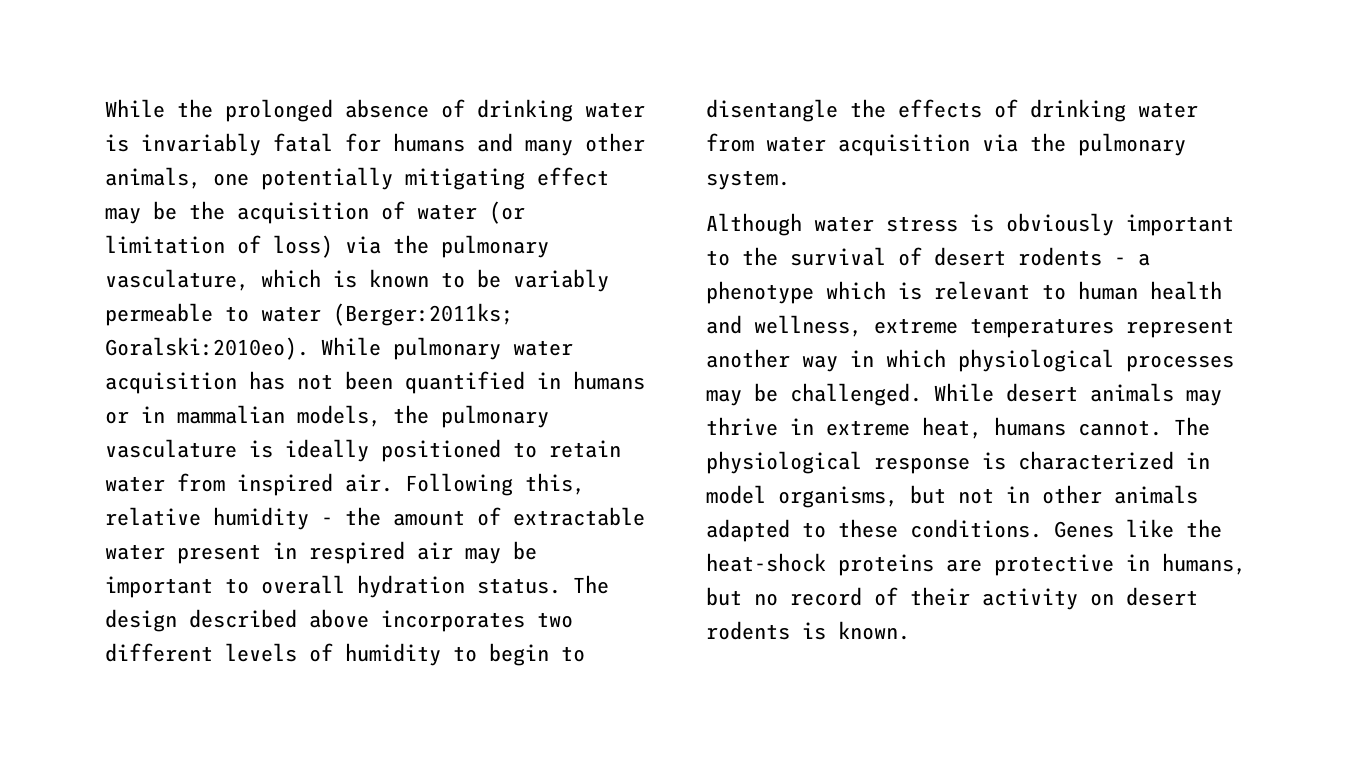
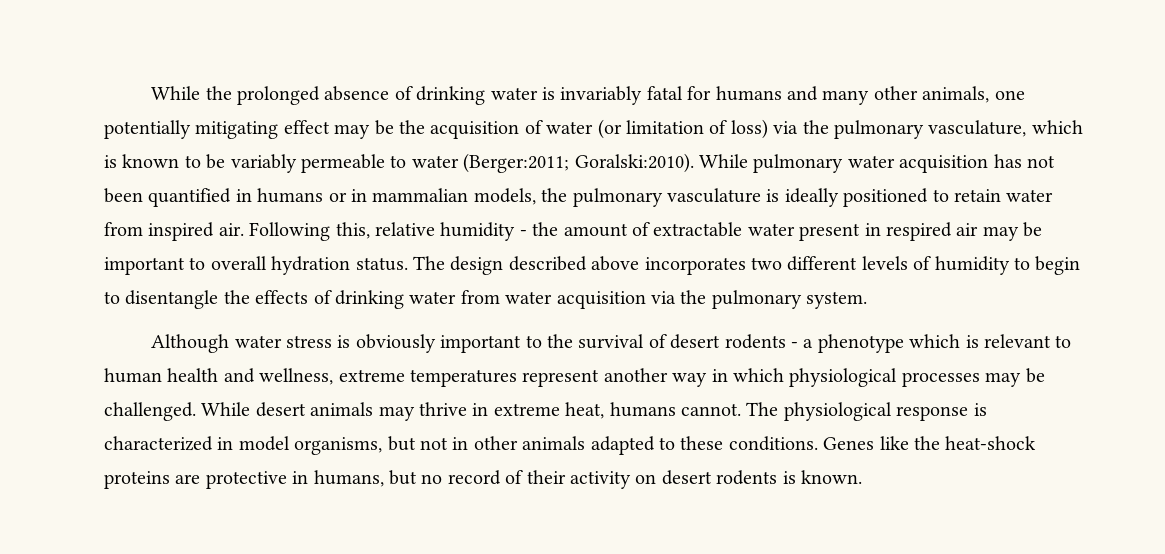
[333,303,513,326] [105,337,309,360] (Berger:2011ks; Goralski:2010eo). -> [463,153,694,173] (Berger:2011; Goralski:2010).

